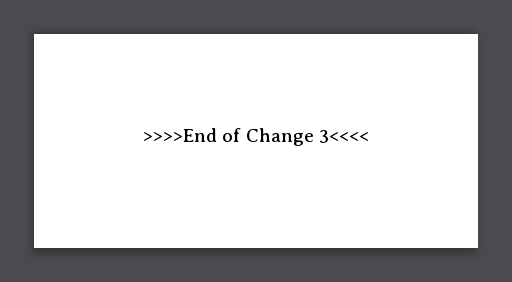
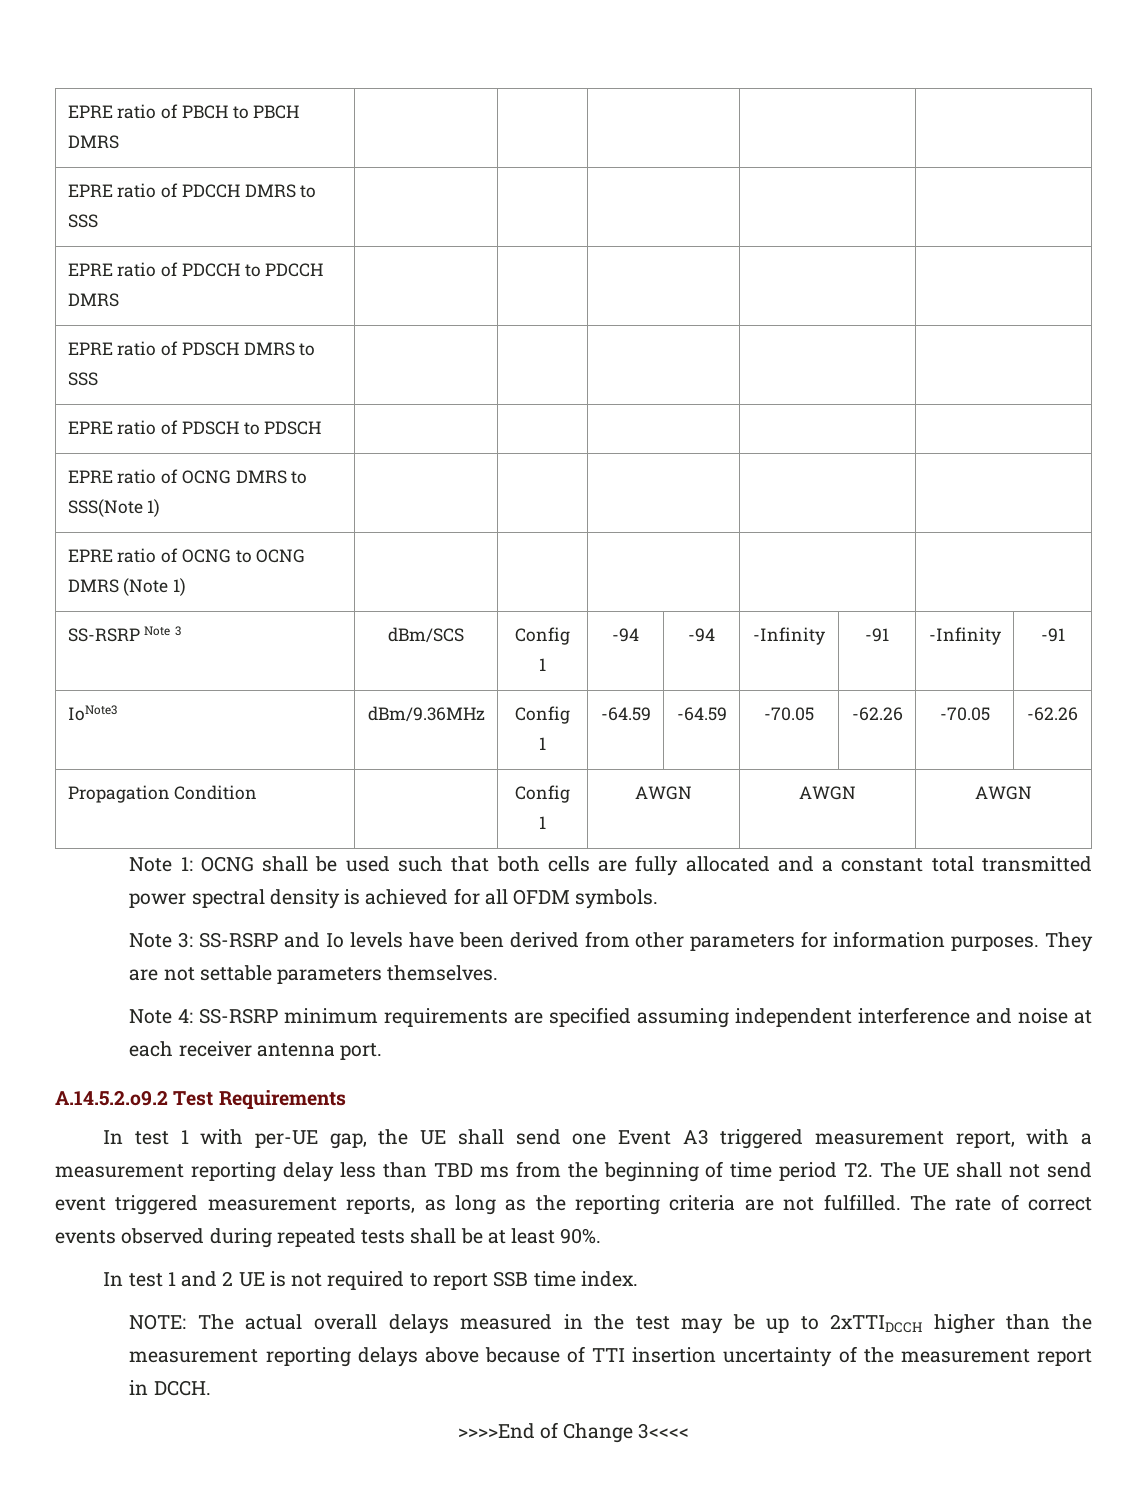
(143, 135) none -> [67,104,300,119] [67,135,119,149] [67,183,317,198] [67,214,98,228] [67,262,324,277] [67,293,119,307] [67,341,316,356] [67,372,98,386] [67,420,322,435] [67,469,308,484] [67,499,161,517] [67,548,306,563] [67,578,187,596] [67,626,182,642] [388,627,464,643] [515,627,570,645] [539,658,546,671] [612,628,639,642] [688,628,715,642] [753,627,825,645] [865,628,889,642] [928,627,1001,645] [1040,628,1065,642] [67,705,117,721] [367,706,485,722] [515,706,570,724] [539,737,546,750] [600,707,651,721] [676,707,727,721] [764,707,814,721] [851,707,903,721] [939,707,990,721] [1027,707,1078,721] [67,785,258,803] [515,785,570,803] [539,816,546,829] [635,786,692,800] [799,786,857,800] [975,786,1032,800] [129,855,1092,876] [129,888,659,909] [129,931,1093,952] [129,965,499,984] [129,1007,1093,1028] [129,1041,383,1060] [55,1090,346,1109] [103,1129,1092,1149] [55,1161,1093,1182] [55,1194,1092,1215] [55,1228,602,1248] [103,1271,638,1290] [129,1314,1093,1334] [129,1346,1092,1367] [129,1380,211,1396] EPRE ratio of PBCH to PBCH DMRS | | | | | // EPRE ratio of PDCCH DMRS to SSS | | | | | // EPRE ratio of PDCCH to PDCCH DMRS | | | | | // EPRE ratio of PDSCH DMRS to SSS | | | | | // EPRE ratio of PDSCH to PDSCH | | | | | // EPRE ratio of OCNG DMRS to SSS(Note 1) | | | | | // EPRE ratio of OCNG to OCNG DMRS (Note 1) | | | | | // SS-RSRP Note 3 | dBm/SCS | Config 1 | -94 | -94 | -Infinity | -91 | -Infinity | -91 // IoNote3 | dBm/9.36MHz | Config 1 | -64.59 | -64.59 | -70.05 | -62.26 | -70.05 | -62.26 // Propagation Condition | | Config 1 | AWGN | AWGN | AWGN // Note 1: OCNG shall be used such that both cells are fully allocated and a constant total transmitted power spectral density is achieved for all OFDM symbols. // Note 3: SS-RSRP and Io levels have been derived from other parameters for information purposes. They are not settable parameters themselves. // Note 4: SS-RSRP minimum requirements are specified assuming independent interference and noise at each receiver antenna port. // A.14.5.2.o9.2 Test Requirements // In test 1 with per-UE gap, the UE shall send one Event A3 triggered measurement report, with a measurement reporting delay less than TBD ms from the beginning of time period T2. The UE shall not send event triggered measurement reports, as long as the reporting criteria are not fulfilled. The rate of correct events observed during repeated tests shall be at least 90%. // In test 1 and 2 UE is not required to report SSB time index. // NOTE: The actual overall delays measured in the test may be up to 2xTTIDCCH higher than the measurement reporting delays above because of TTI insertion uncertainty of the measurement report in DCCH. //

